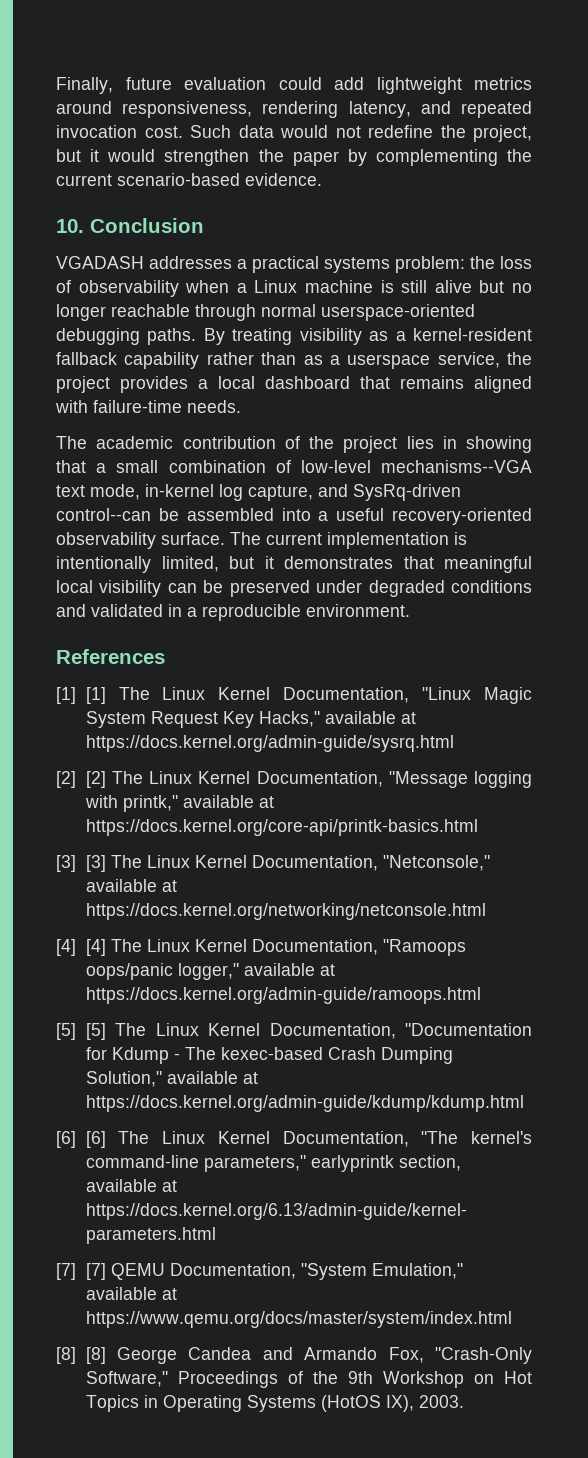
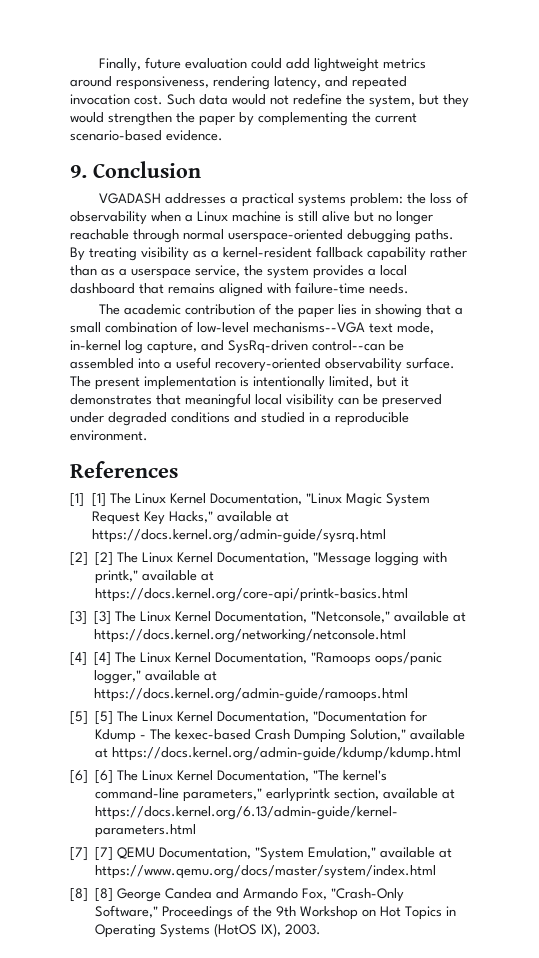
[473,125,532,142] [56,149,100,162] project, but it -> [369,94,469,108] system, but they
[56,219,84,233] 10. -> [70,165,87,178] 9.
[56,376,110,393] project -> [267,266,309,279] system
[343,436,398,453] project -> [298,307,335,318] paper
[266,533,322,545] current -> [95,377,140,390] present
[91,604,163,617] validated -> [261,412,305,423] studied

